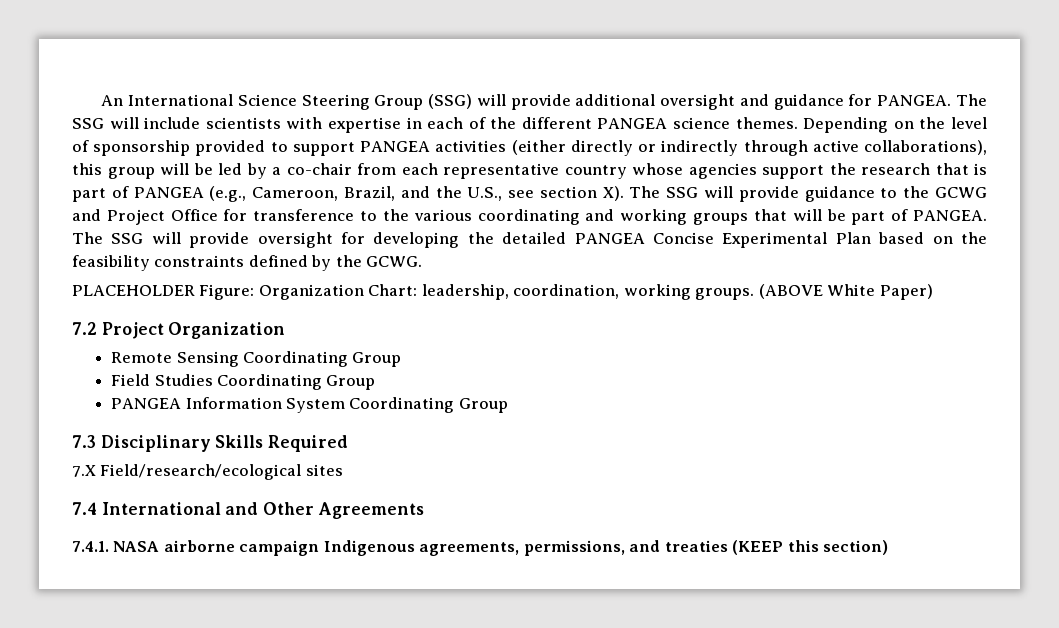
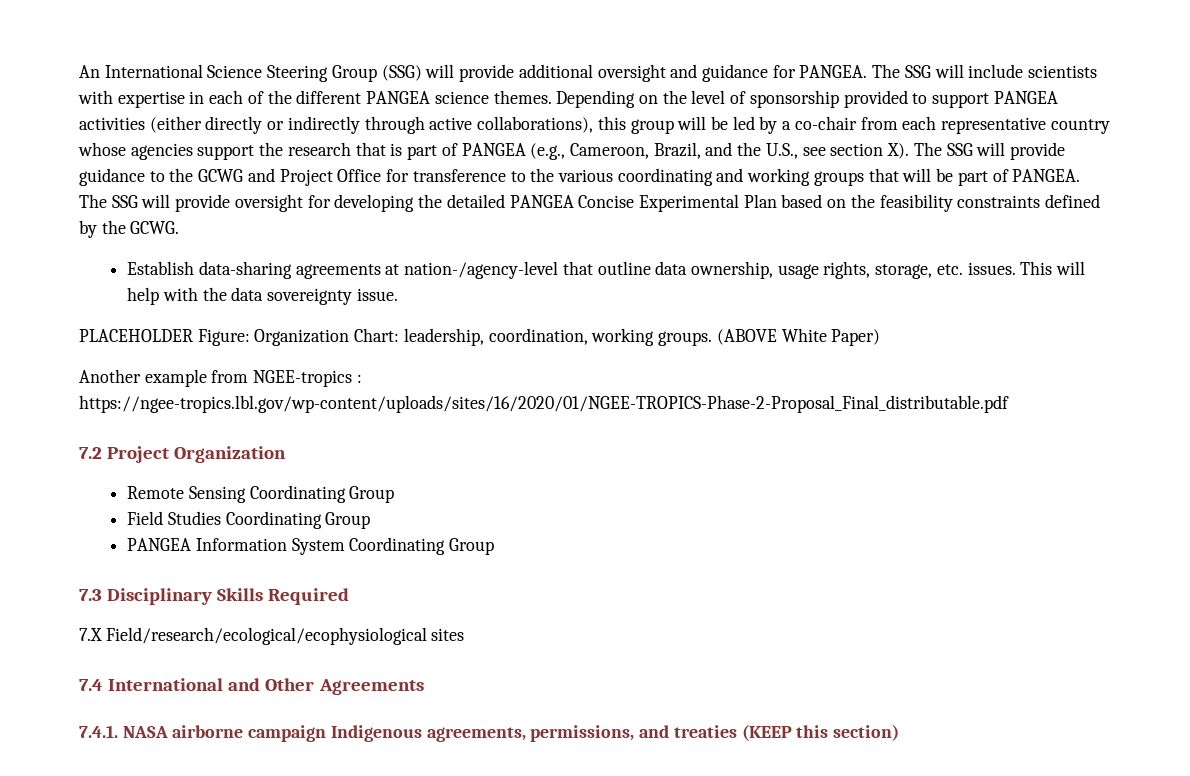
(423, 261) none -> [127,261,1086,279] [127,287,398,305] // Establish data-sharing agreements at nation-/agency-level that outline data ownership, usage rights, storage, etc. issues. This will help with the data sovereignty issue.
(933, 292) none -> [79,369,362,387] [79,395,1009,413] // Another example from NGEE-tropics : https://ngee-tropics.lbl.gov/wp-content/uploads/sites/16/2020/01/NGEE-TROPICS-Phase-2-Proposal_Final_distributable.pdf
[100,464,302,480] Field/research/ecological -> [105,627,427,645] Field/research/ecological/ecophysiological

